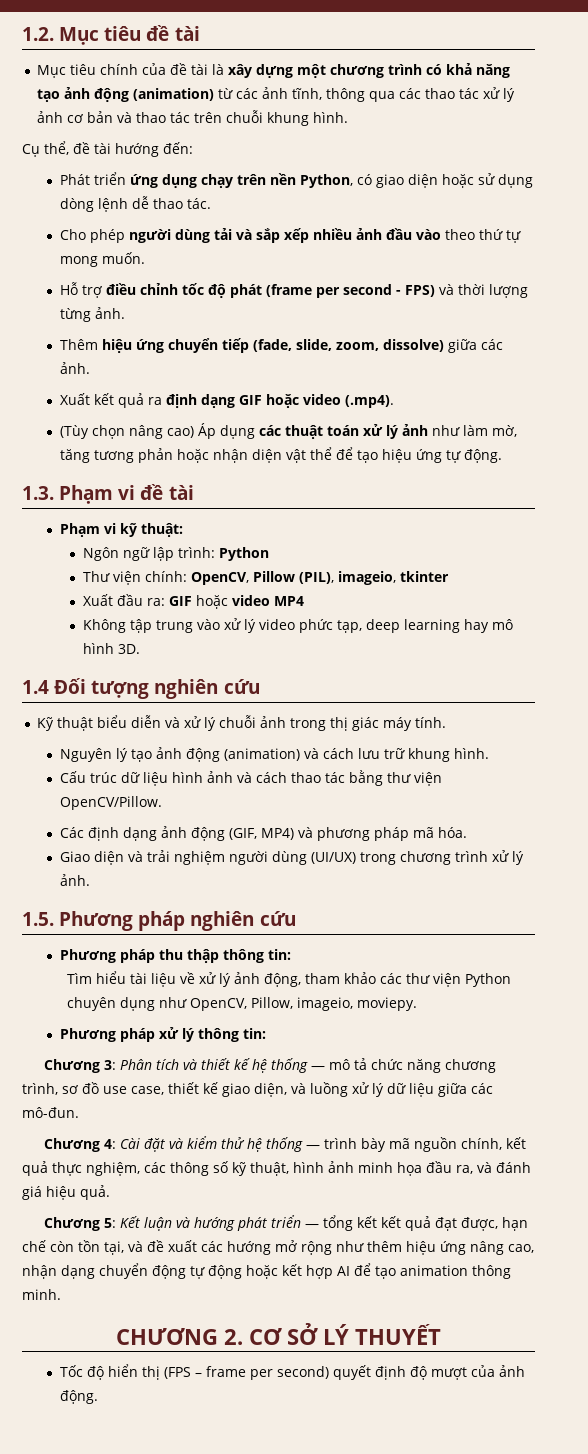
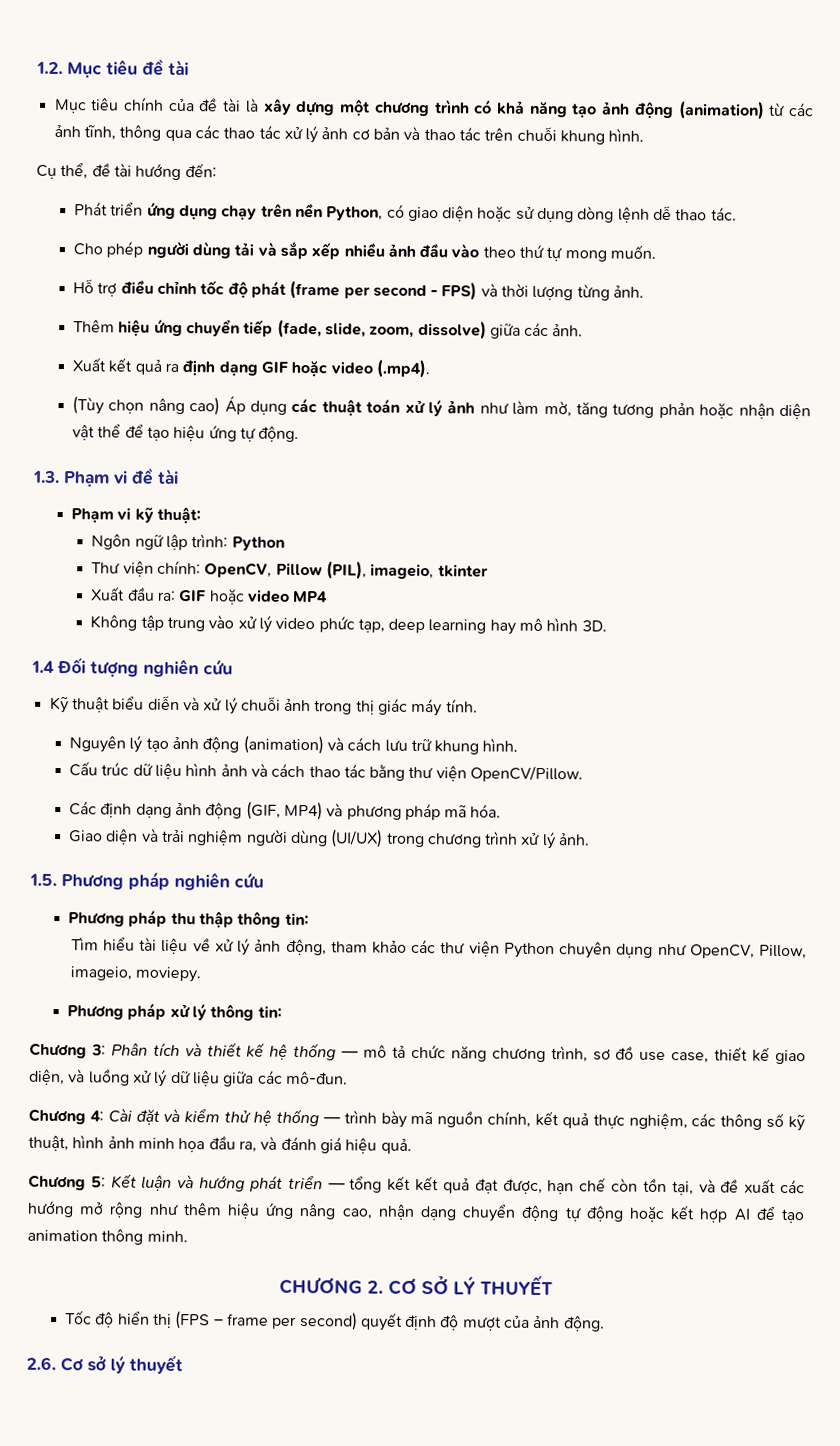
(99, 1397) none -> [26,1354,183,1375] // 2.6. Cơ sở lý thuyết

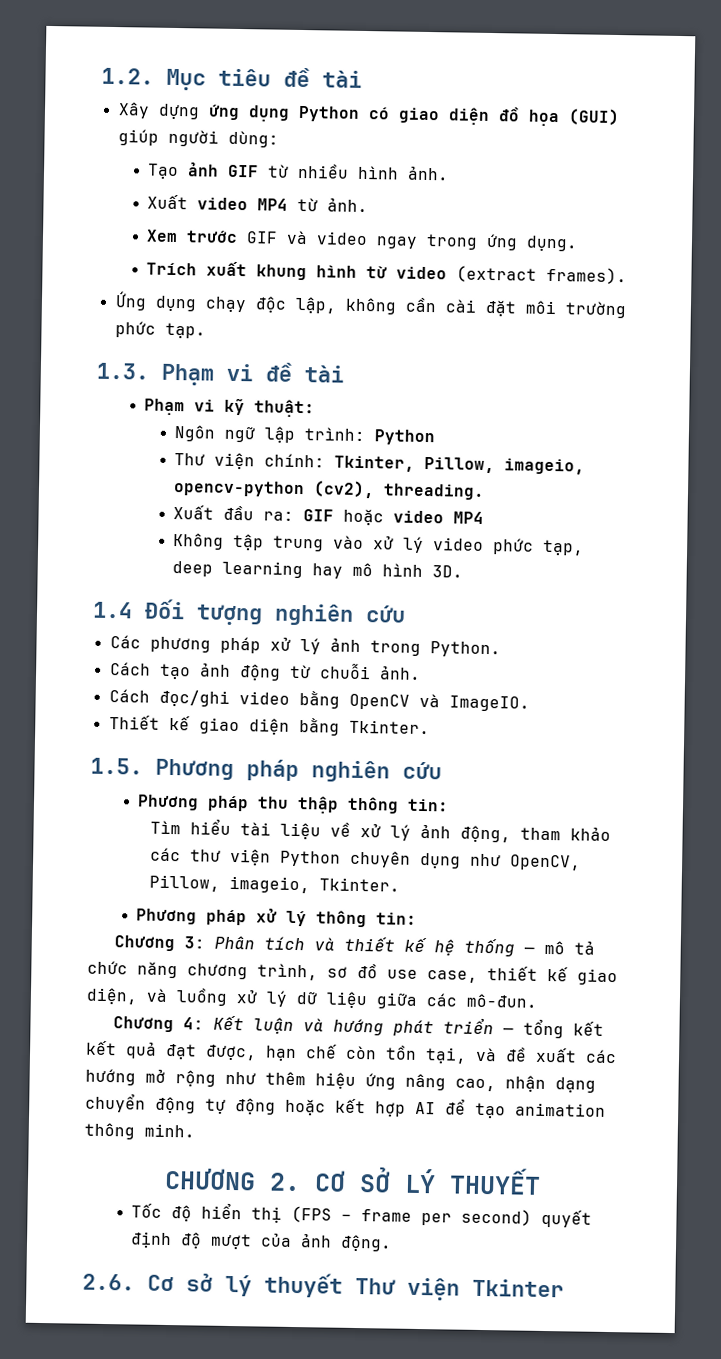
[53,97,815,120] [53,124,645,145] [36,162,217,181] [73,201,737,223] [72,240,657,262] [72,279,645,301] [72,318,584,340] [71,357,430,379] [71,395,811,420] [71,424,300,443] Mục tiêu chính của đề tài là xây dựng một chương trình có khả năng tạo ảnh động (animation) từ các ảnh tĩnh, thông qua các thao tác xử lý ảnh cơ bản và thao tác trên chuỗi khung hình. // Cụ thể, đề tài hướng đến: // Phát triển ứng dụng chạy trên nền Python, có giao diện hoặc sử dụng dòng lệnh dễ thao tác. // Cho phép người dùng tải và sắp xếp nhiều ảnh đầu vào theo thứ tự mong muốn. // Hỗ trợ điều chỉnh tốc độ phát (frame per second - FPS) và thời lượng từng ảnh. // Thêm hiệu ứng chuyển tiếp (fade, slide, zoom, dissolve) giữa các ảnh. // Xuất kết quả ra định dạng GIF hoặc video (.mp4). // (Tùy chọn nâng cao) Áp dụng các thuật toán xử lý ảnh như làm mờ, tăng tương phản hoặc nhận diện vật thể để tạo hiệu ứng tự động. -> [117,102,620,127] [117,129,279,148] [147,162,450,181] [147,194,369,213] [146,229,579,252] [146,261,628,285] [114,291,627,319] [114,321,206,339] Xây dựng ứng dụng Python có giao diện đồ họa (GUI) giúp người dùng: // Tạo ảnh GIF từ nhiều hình ảnh. // Xuất video MP4 từ ảnh. // Xem trước GIF và video ngay trong ứng dụng. // Trích xuất khung hình từ video (extract frames). // Ứng dụng chạy độc lập, không cần cài đặt môi trường phức tạp.
[204,561,488,580] OpenCV, Pillow (PIL), imageio, tkinter -> [333,455,585,475] [172,479,485,500] Tkinter, Pillow, imageio, opencv-python (cv2), threading.
[49,695,281,715] Kỹ thuật biểu diễn và xử lý chuỗi -> [109,635,321,655] Các phương pháp xử lý
[355,698,478,717] [68,735,519,755] [68,761,584,783] [68,801,502,821] [68,828,591,850] thị giác máy tính. // Nguyên lý tạo ảnh động (animation) và cách lưu trữ khung hình. // Cấu trúc dữ liệu hình ảnh và cách thao tác bằng thư viện OpenCV/Pillow. // Các định dạng ảnh động (GIF, MP4) và phương pháp mã hóa. // Giao diện và trải nghiệm người dùng (UI/UX) trong chương trình xử lý ảnh. -> [429,641,501,658] [109,662,421,681] [108,689,530,712] [108,715,430,736] Python. // Cách tạo ảnh động từ chuỗi ảnh. // Cách đọc/ghi video bằng OpenCV và ImageIO. // Thiết kế giao diện bằng Tkinter.
[134,966,201,983] moviepy. -> [319,877,401,892] Tkinter.
[107,1108,806,1132] [28,1134,412,1154] [28,1174,106,1191] Cài đặt và kiểm thử hệ thống — trình bày mã nguồn chính, kết quả thực nghiệm, các thông số kỹ thuật, hình ảnh minh họa đầu ra, và đánh giá hiệu quả. // Chương 5: -> (205, 1023) none
(183, 1364) none -> [355,1277,564,1301] Thư viện Tkinter

